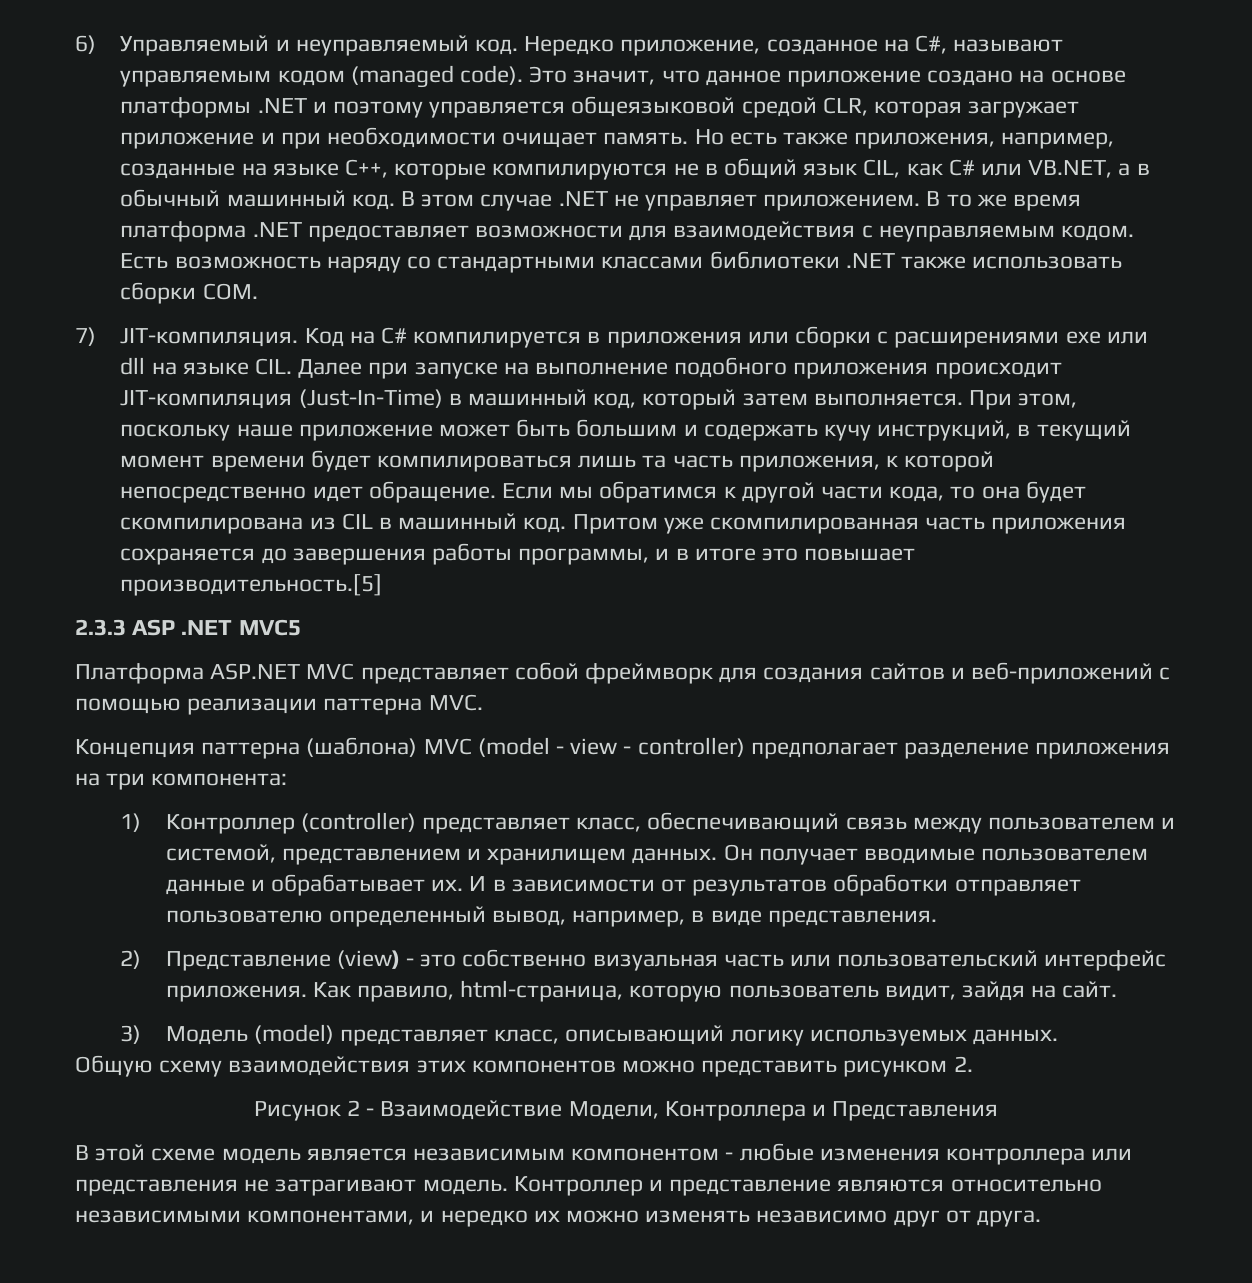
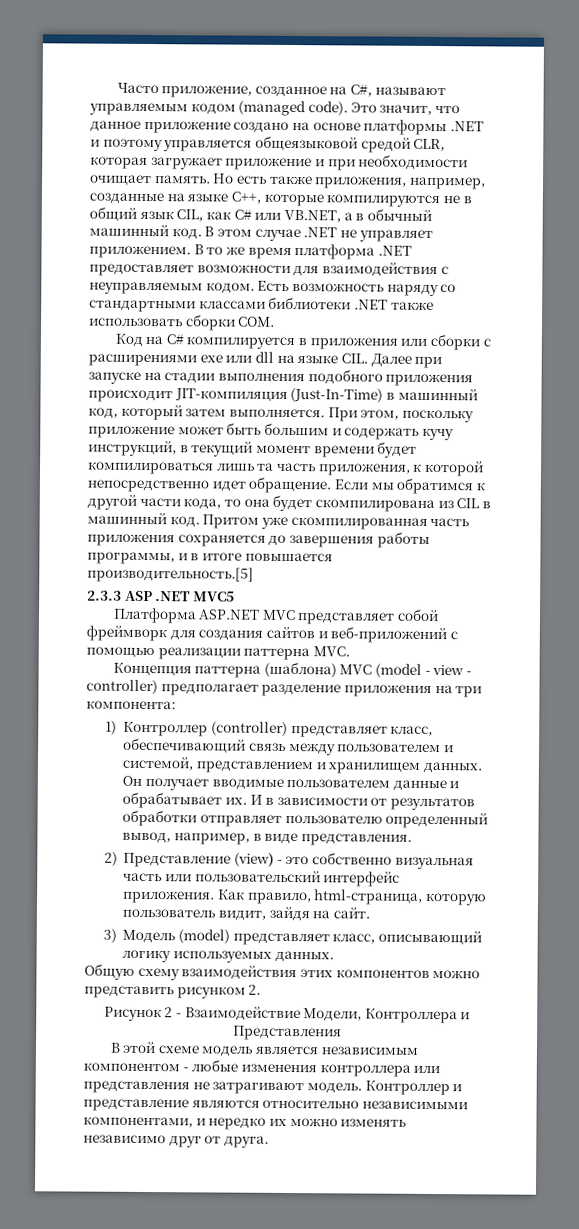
[75,35,615,56] 6) Управляемый и неуправляемый код. Нередко -> [116,82,159,94] Часто
[75,327,299,347] 7) JIT-компиляция. -> (276, 321) none
[534,362,668,375] выполнение -> [164,372,305,384] стадии выполнения
[236,424,293,437] наше -> (474, 416) none
[761,548,916,561] это повышает -> [244,552,333,562] повышается

